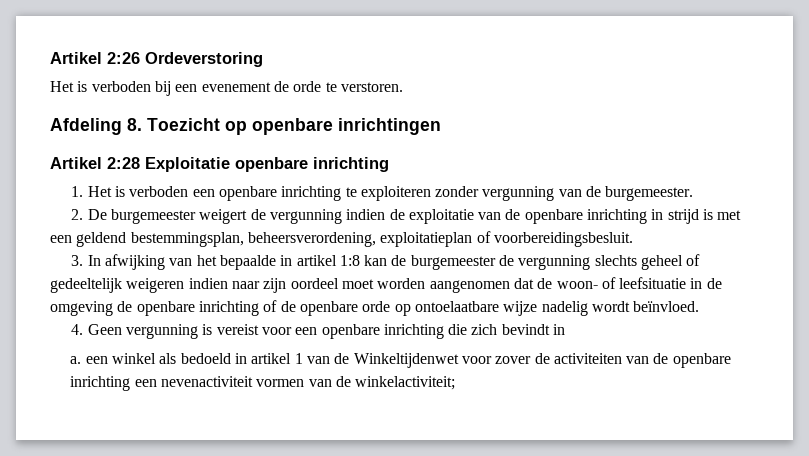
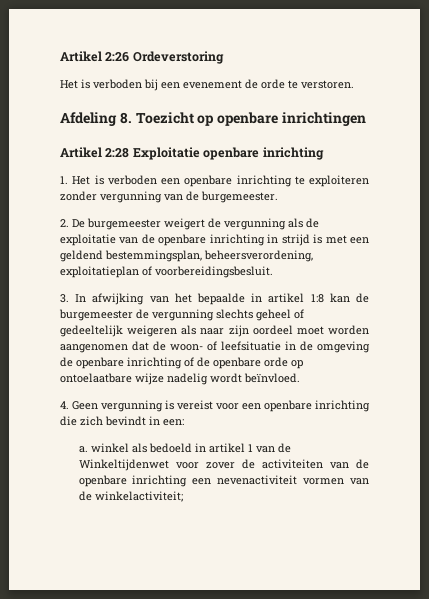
[346,209,386,220] indien -> [288,218,303,228] als
[188,278,228,289] indien -> [181,325,197,335] als
(566, 329) none -> [163,419,184,426] een:
[85,356,108,364] een -> (88, 449) none

